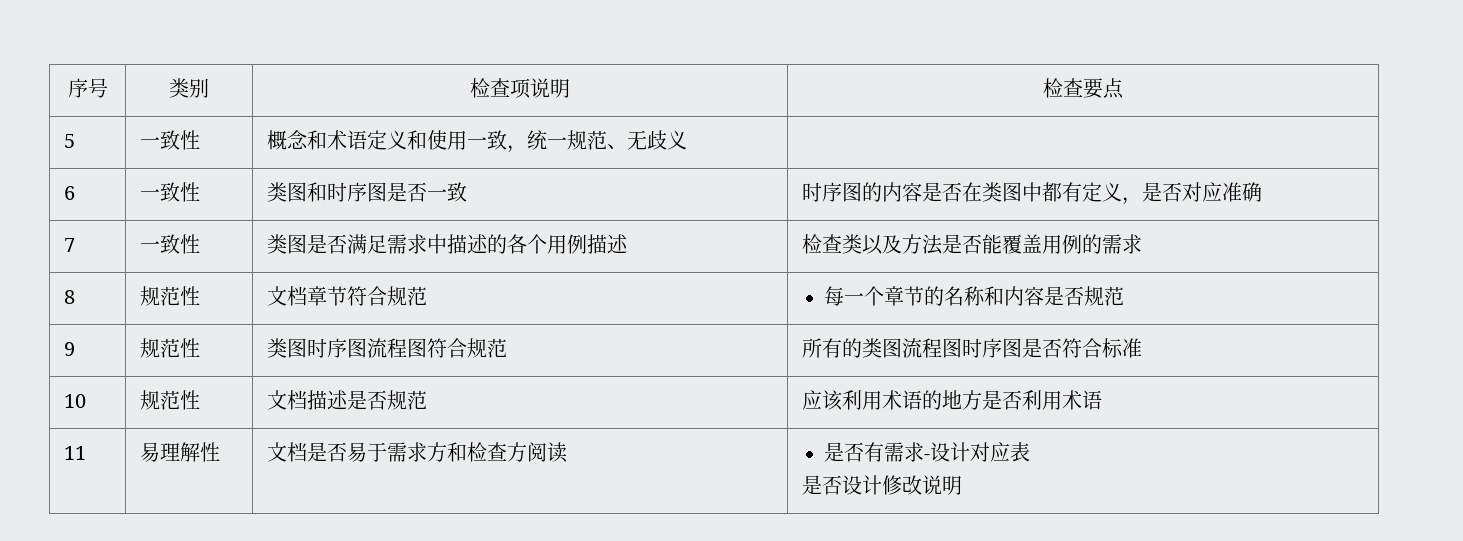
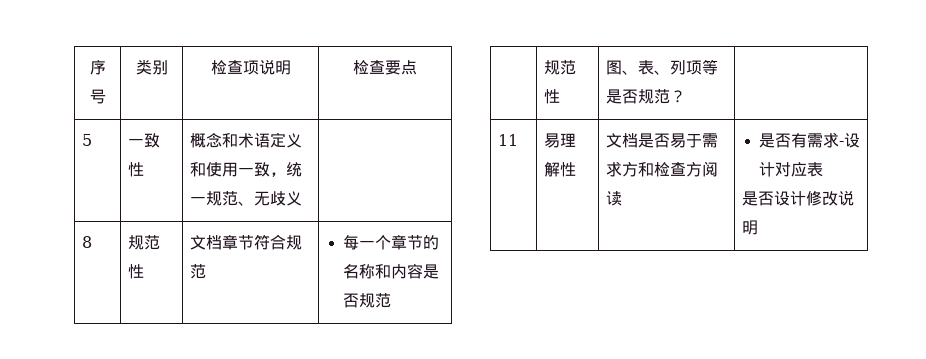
[63,186,75,200] [139,182,200,202] [266,182,467,202] [801,182,1262,205] [63,238,75,252] [139,234,200,254] [266,234,628,254] [801,234,1142,255] // 6 | 一致性 | 类图和时序图是否一致 | 时序图的内容是否在类图中都有定义，是否对应准确 // 7 | 一致性 | 类图是否满足需求中描述的各个用例描述 | 检查类以及方法是否能覆盖用例的需求 -> (302, 198) none
[63,342,75,356] [139,338,200,358] [266,338,507,358] [801,338,1142,358] [63,394,86,408] [139,390,200,410] [266,390,427,410] [801,390,1102,411] 9 | 规范性 | 类图时序图流程图符合规范 | 所有的类图流程图时序图是否符合标准 // 10 | 规范性 | 文档描述是否规范 | 应该利用术语的地方是否利用术语 -> [543,60,576,75] [543,89,560,104] [605,59,718,75] [605,89,686,104] | 规范性 | 图、表、列项等是否规范？ |

